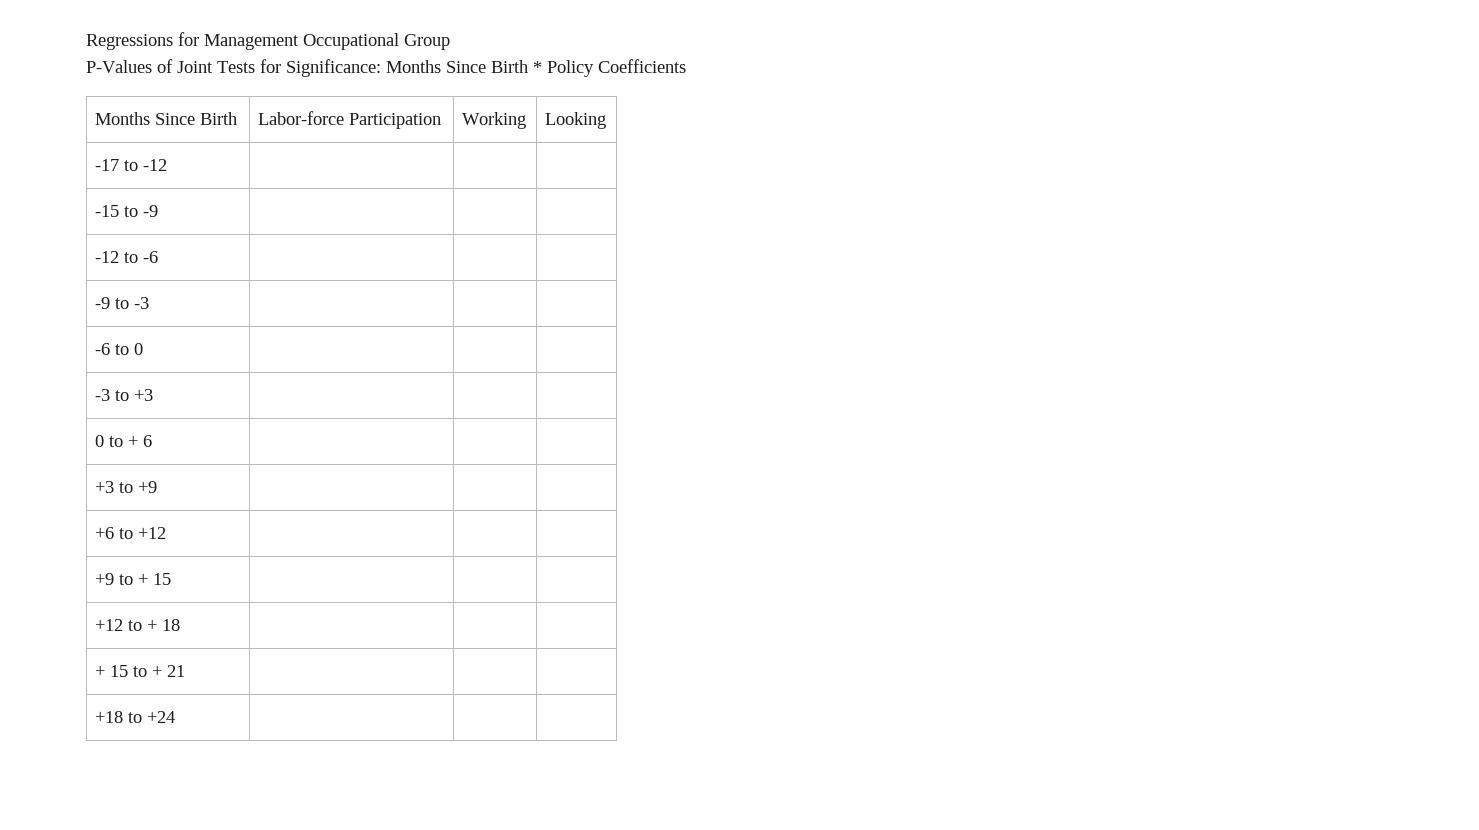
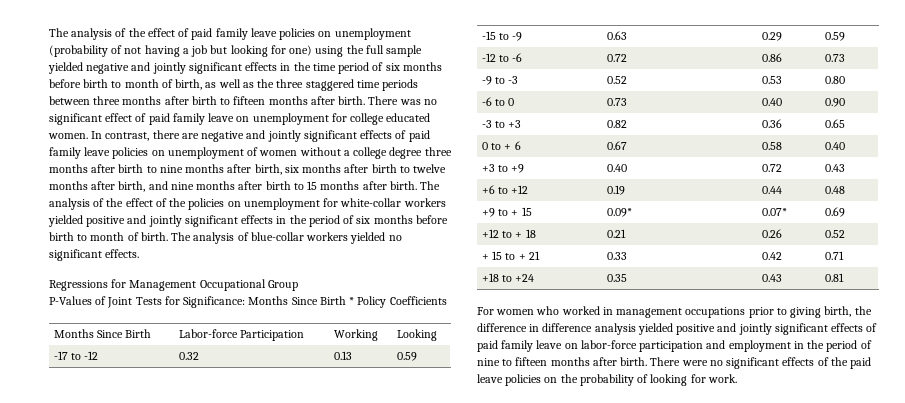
(86, 42) none -> [49,28,411,40] [49,45,423,57] [48,62,442,74] [49,79,419,91] [49,96,437,105] [49,113,431,125] [48,130,430,142] [49,147,452,159] [49,164,447,175] [49,181,441,192] [49,198,446,210] [48,215,448,227] [49,232,402,244] [49,249,140,261] The analysis of the effect of paid family leave policies on unemployment (probability of not having a job but looking for one) using the full sample yielded negative and jointly significant effects in the time period of six months before birth to month of birth, as well as the three staggered time periods between three months after birth to fifteen months after birth. There was no significant effect of paid family leave on unemployment for college educated women. In contrast, there are negative and jointly significant effects of paid family leave policies on unemployment of women without a college degree three months after birth to nine months after birth, six months after birth to twelve months after birth, and nine months after birth to 15 months after birth. The analysis of the effect of the policies on unemployment for white-collar workers yielded positive and jointly significant effects in the period of six months before birth to month of birth. The analysis of blue-collar workers yielded no significant effects. //
(167, 165) | | -> [178,352,199,360] [333,351,352,360] [396,352,417,361] 0.32 | 0.13 | 0.59
(158, 211) | | -> [606,31,627,40] [761,32,782,41] [824,32,845,41] 0.63 | 0.29 | 0.59
(158, 257) | | -> [606,54,627,62] [761,53,782,62] [824,54,845,62] 0.72 | 0.86 | 0.73
(149, 303) | | -> [606,76,627,84] [761,76,782,84] [824,76,845,84] 0.52 | 0.53 | 0.80
(143, 349) | | -> [606,98,627,106] [761,98,782,106] [824,98,845,107] 0.73 | 0.40 | 0.90
(153, 395) | | -> [606,120,627,128] [761,119,782,128] [824,119,845,128] 0.82 | 0.36 | 0.65
(152, 441) | | -> [606,141,627,150] [761,142,782,150] [824,142,845,150] 0.67 | 0.58 | 0.40
(157, 487) | | -> [606,164,627,172] [761,164,782,172] [824,164,845,172] 0.40 | 0.72 | 0.43
(166, 533) | | -> [606,185,625,195] [761,186,782,194] [824,186,845,194] 0.19 | 0.44 | 0.48
(171, 579) | | -> [606,208,632,217] [761,208,787,216] [824,207,845,217] 0.09* | 0.07* | 0.69
(180, 625) | | -> [606,229,626,238] [761,229,782,238] [824,230,845,238] 0.21 | 0.26 | 0.52
(185, 671) | | -> [606,252,627,260] [761,252,782,260] [824,251,844,260] 0.33 | 0.42 | 0.71
(175, 717) | | -> [606,274,627,282] [761,274,782,282] [824,273,844,282] [477,306,872,318] [477,323,878,335] [477,340,872,352] [477,357,872,369] [477,374,737,386] 0.35 | 0.43 | 0.81 // For women who worked in management occupations prior to giving birth, the difference in difference analysis yielded positive and jointly significant effects of paid family leave on labor-force participation and employment in the period of nine to fifteen months after birth. There were no significant effects of the paid leave policies on the probability of looking for work.

